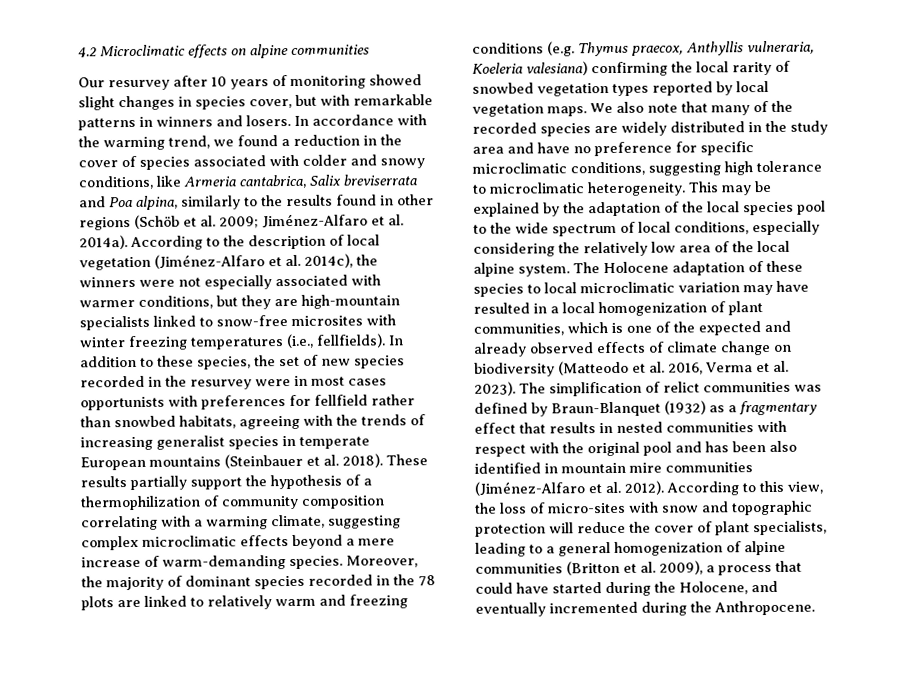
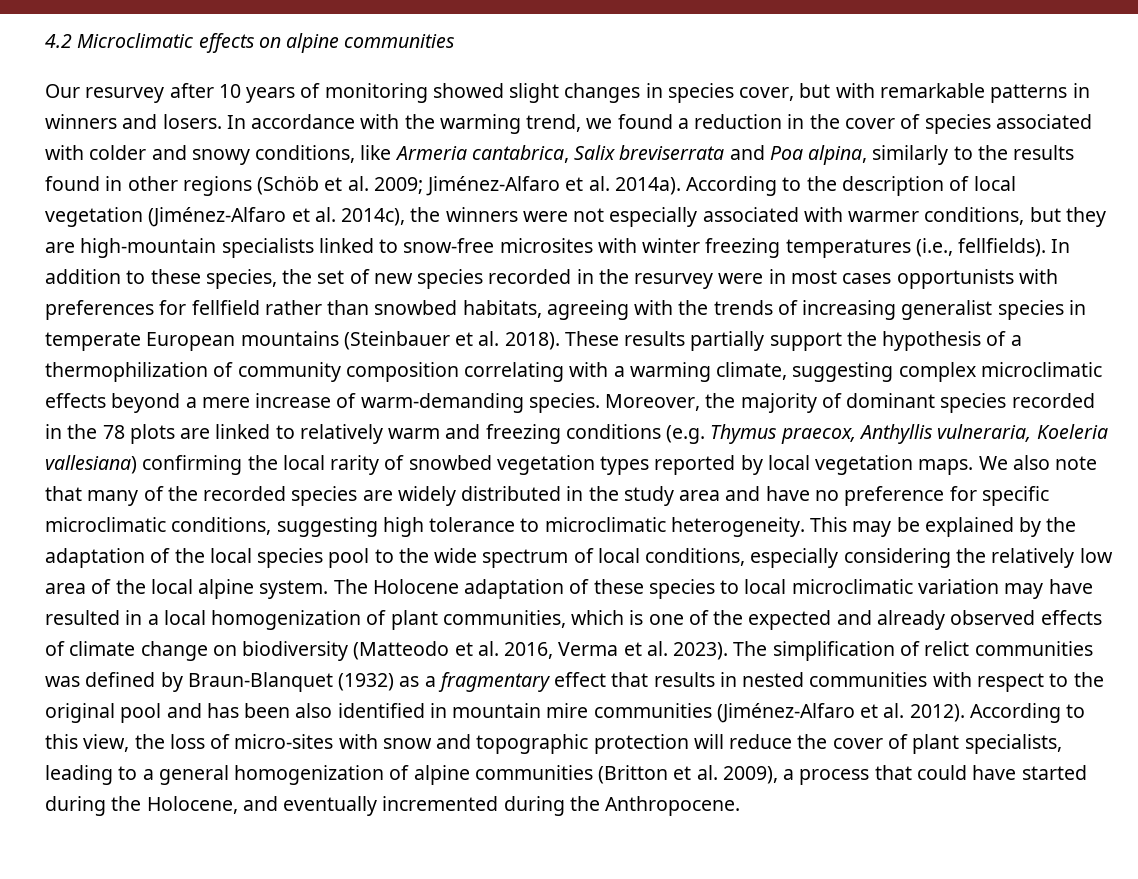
[526,61,588,76] valesiana) -> [45,455,137,474] vallesiana)
[529,442,559,454] with -> [1049,673,1069,687] to

